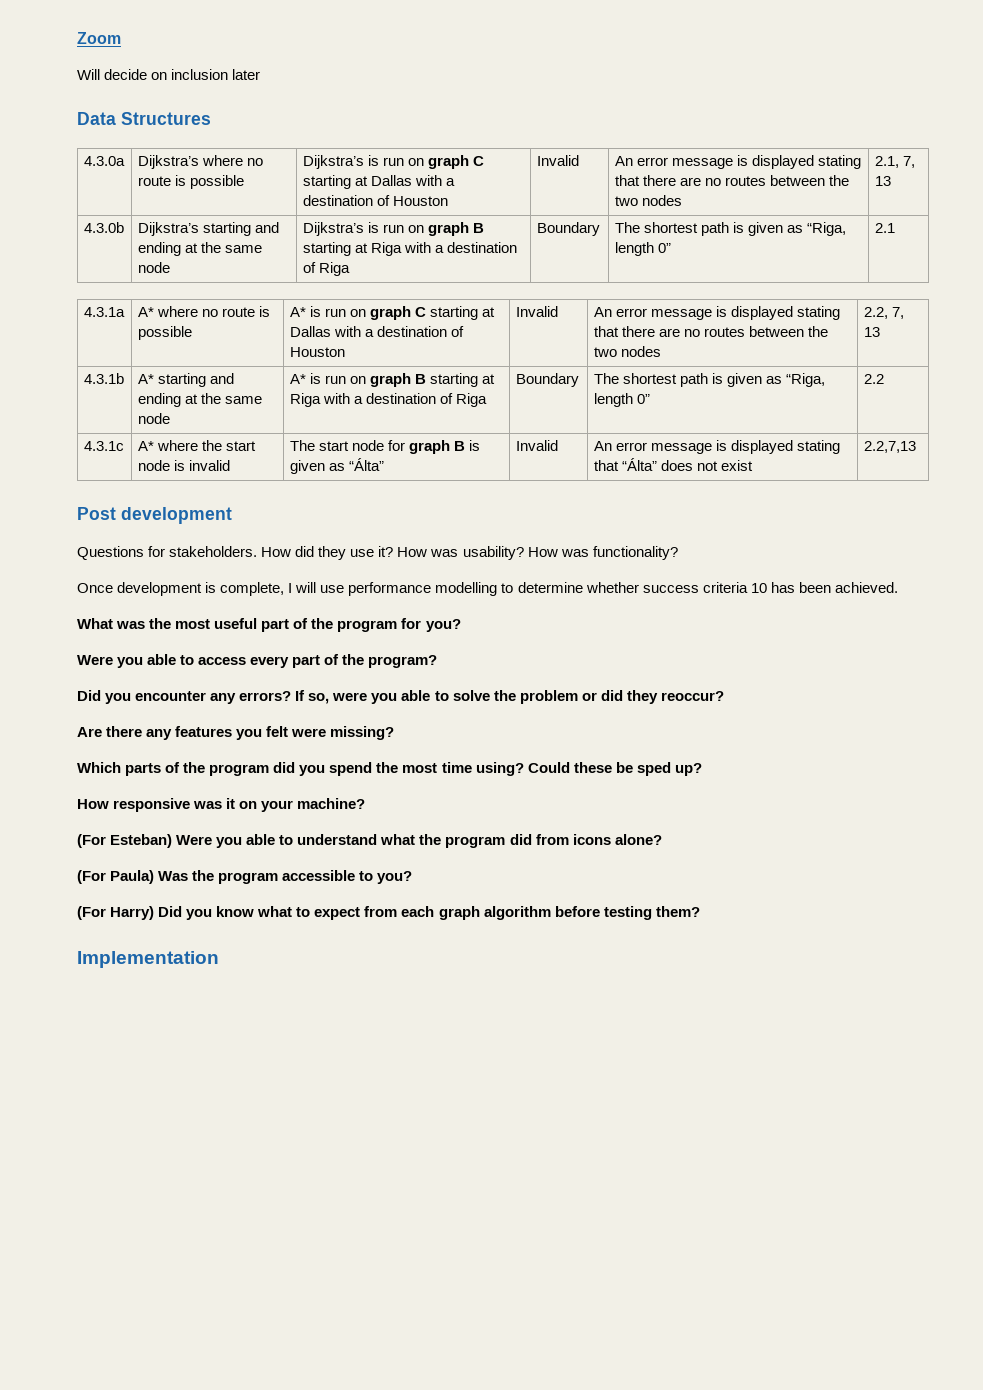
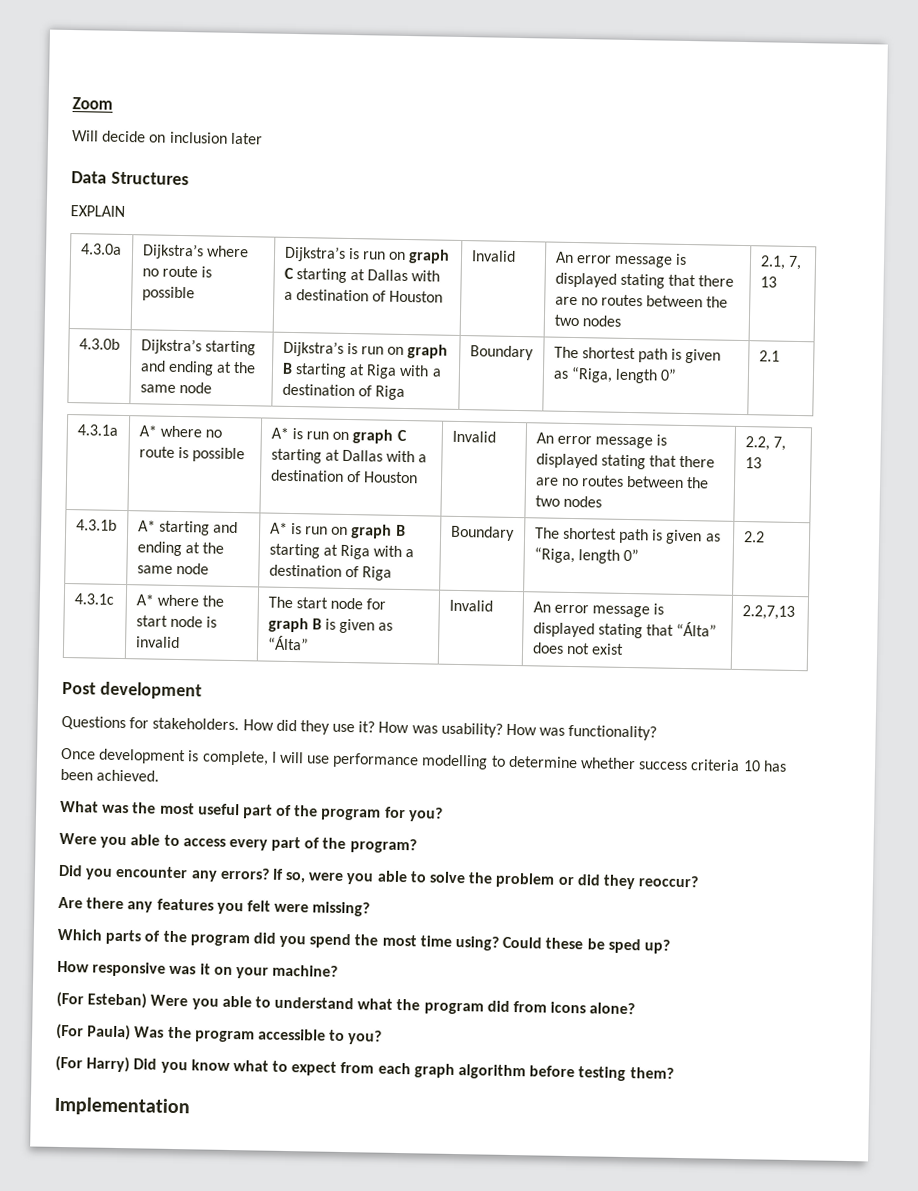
(211, 118) none -> [70,205,125,217] // EXPLAIN

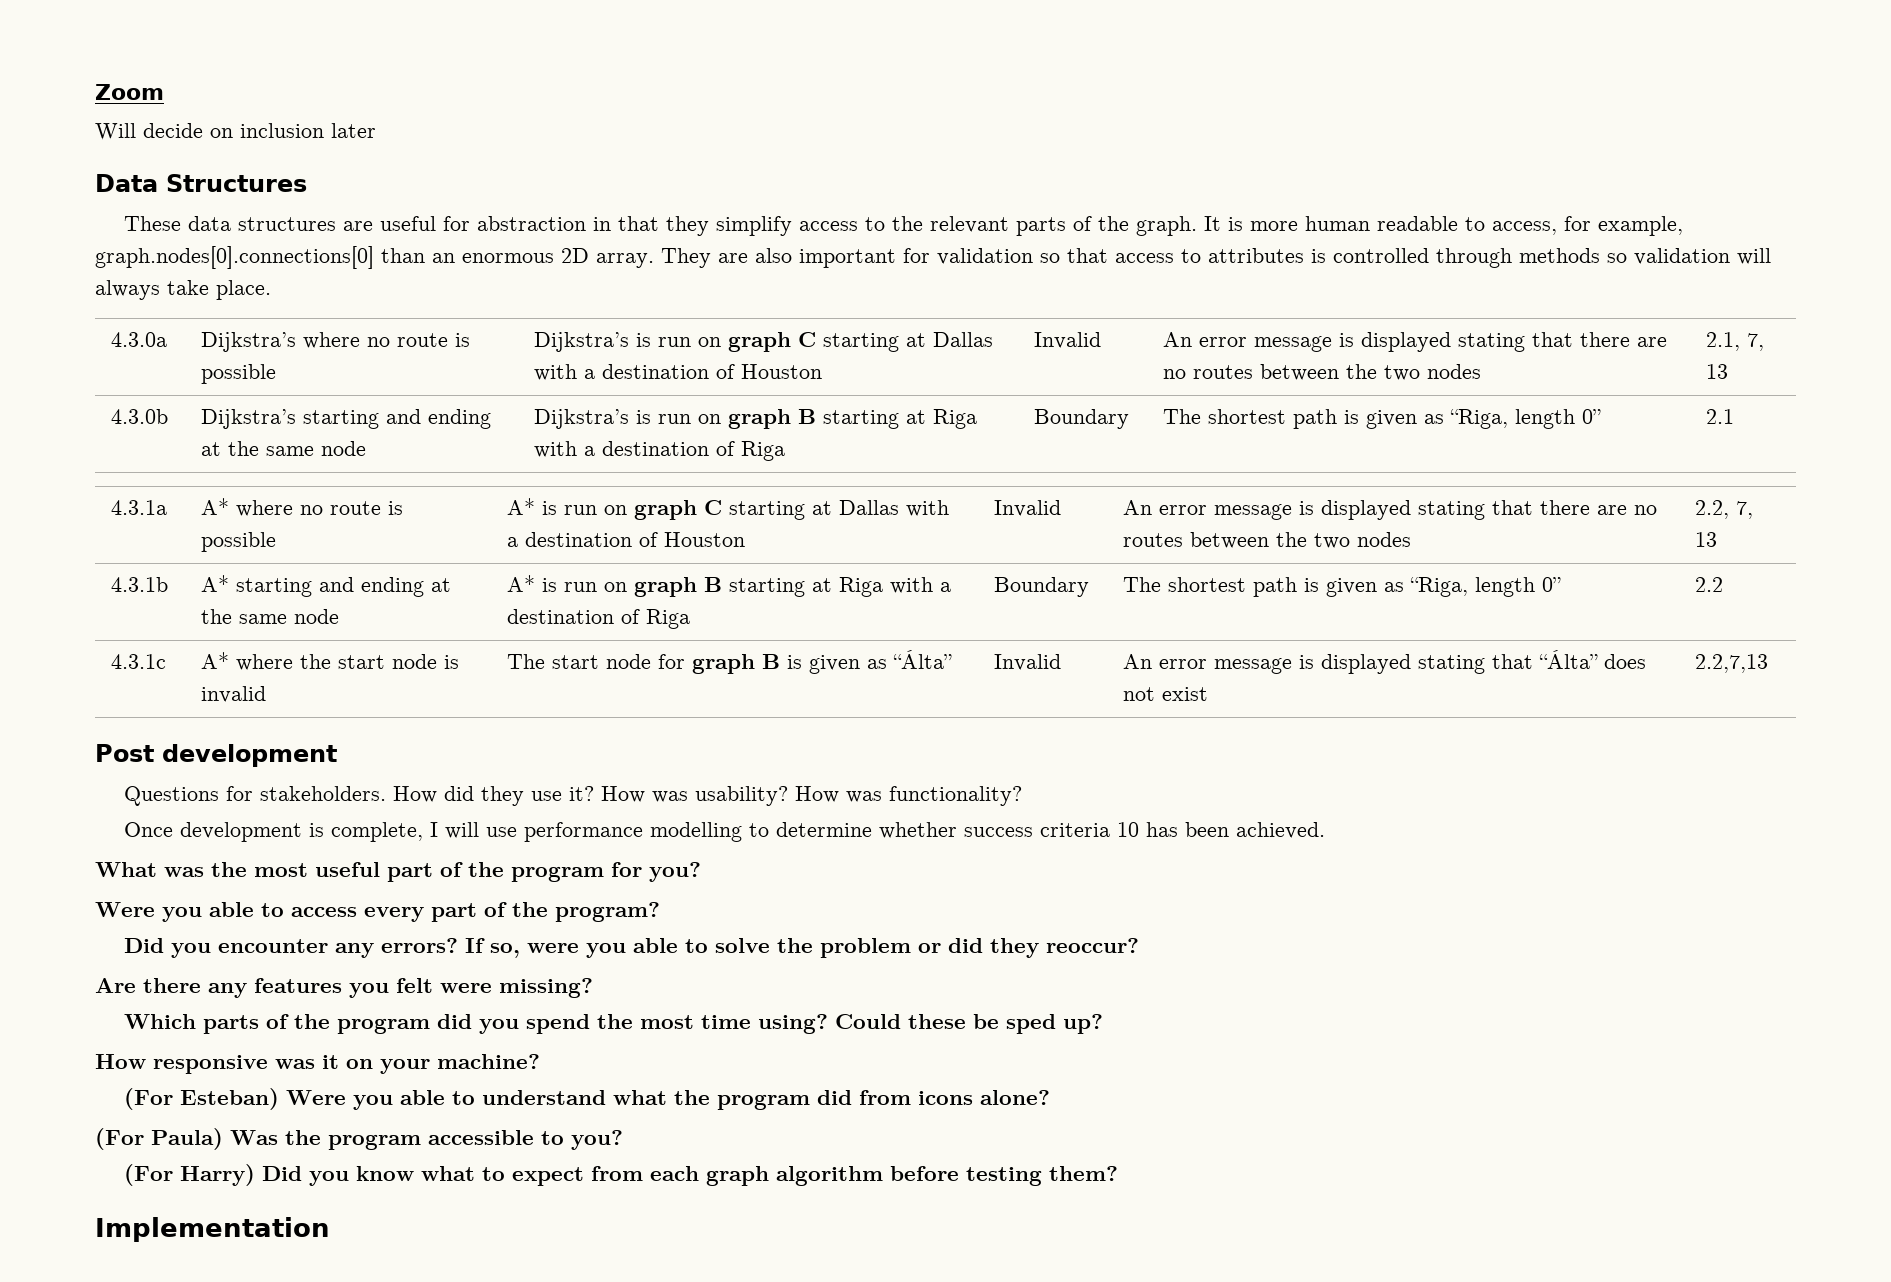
[70,205,125,217] EXPLAIN -> [124,216,1684,236] [95,246,1771,269] [95,280,271,300] These data structures are useful for abstraction in that they simplify access to the relevant parts of the graph. It is more human readable to access, for example, graph.nodes[0].connections[0] than an enormous 2D array. They are also important for validation so that access to attributes is controlled through methods so validation will always take place.

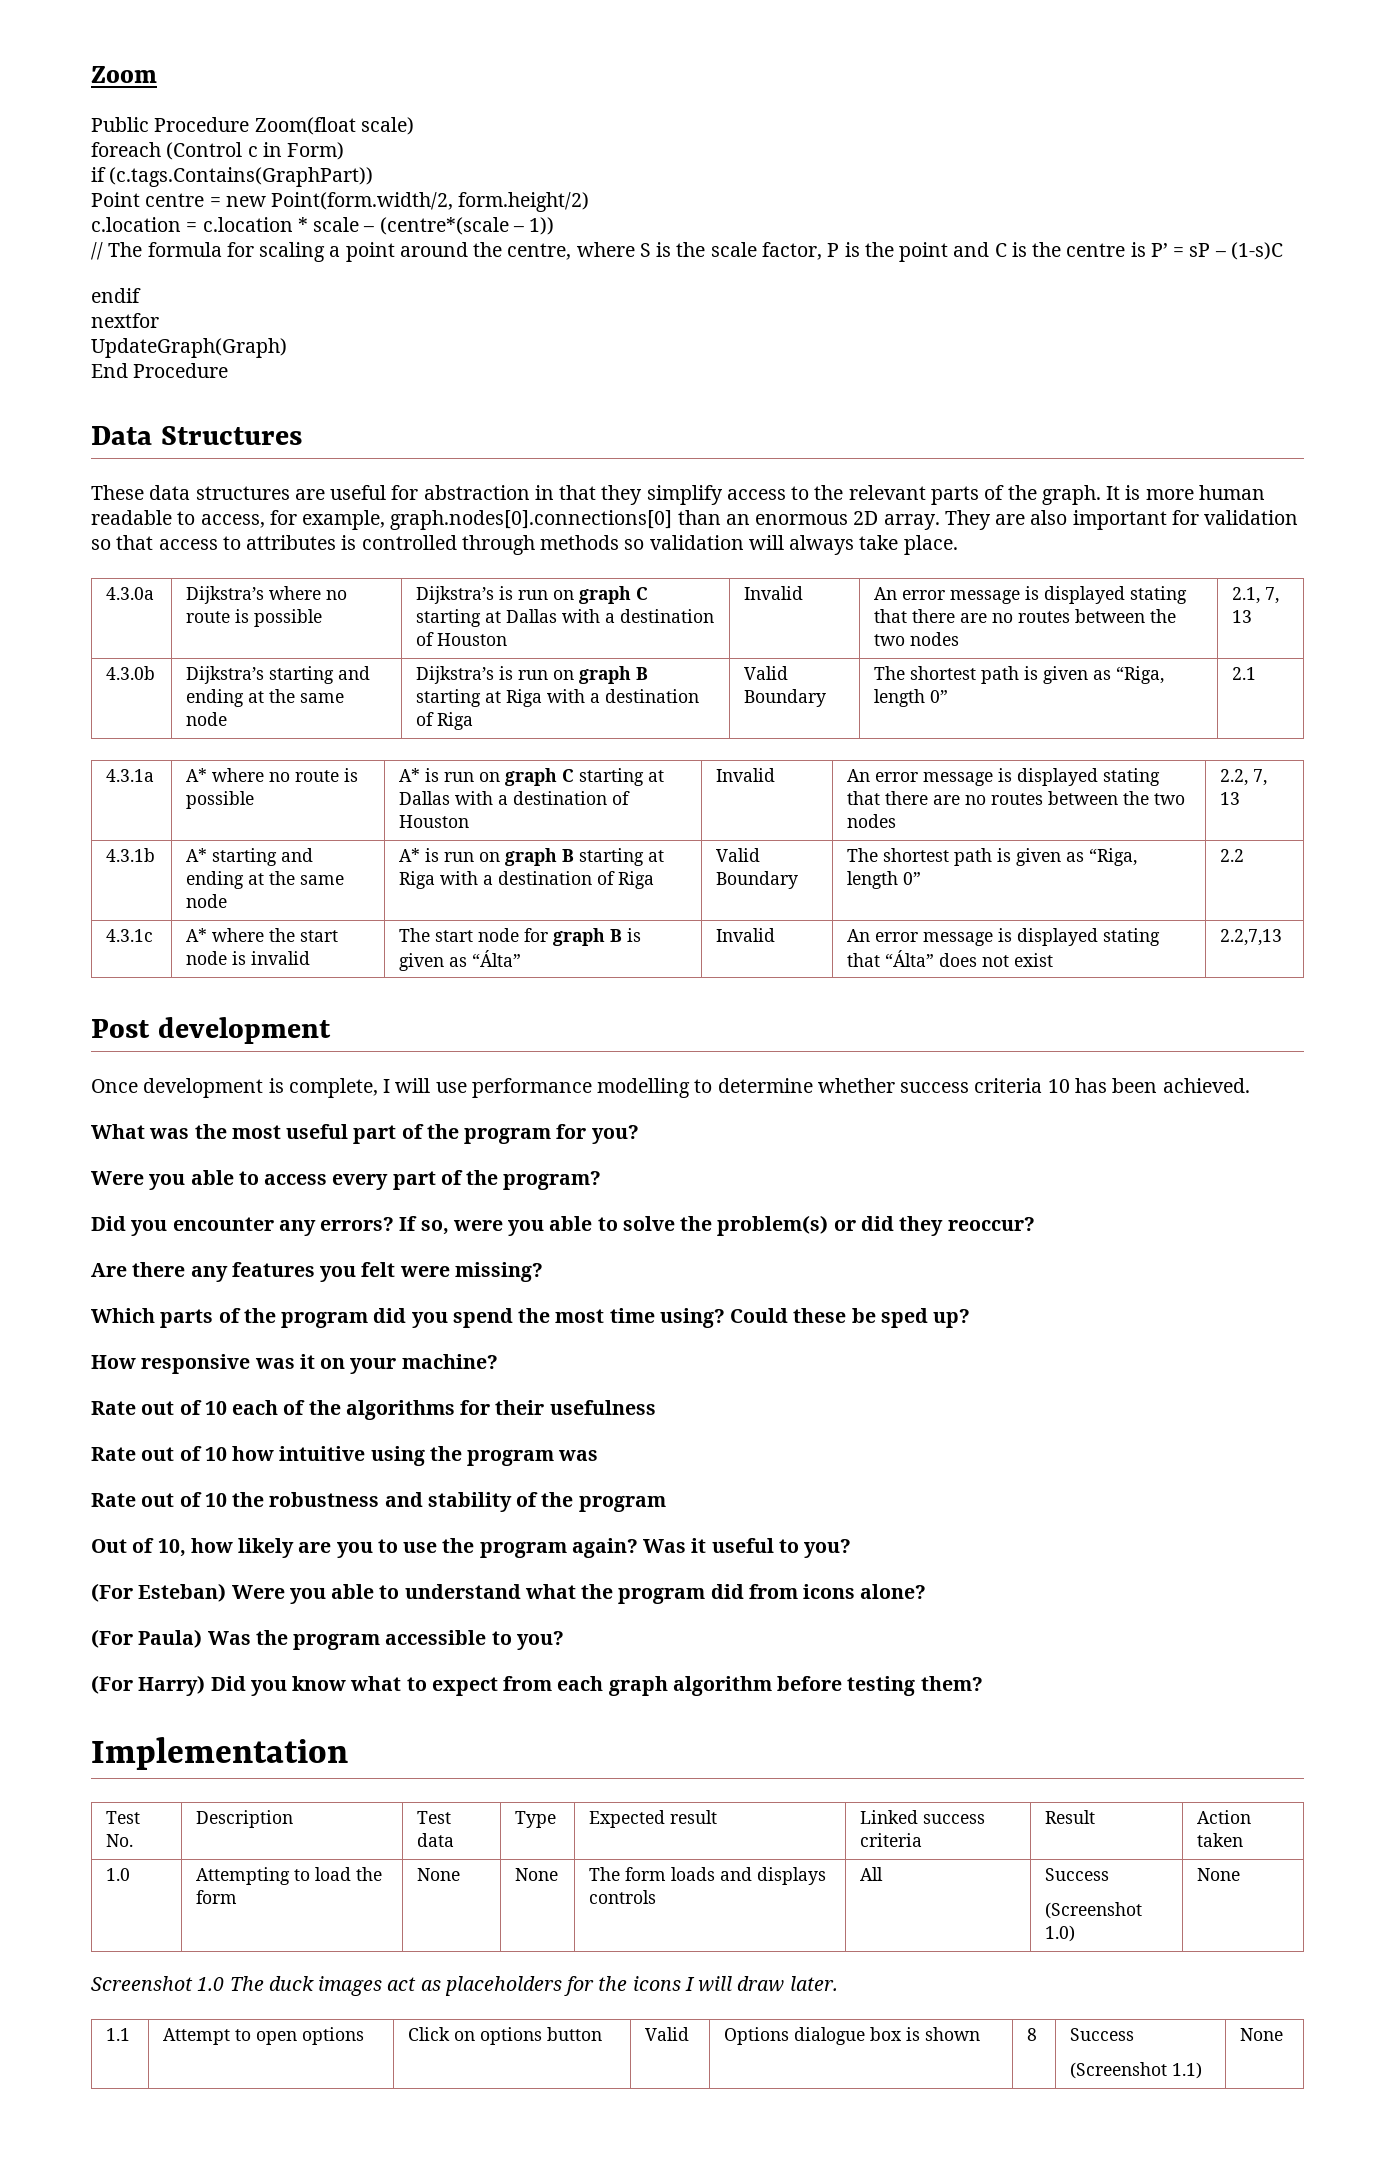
[95,123,376,140] Will decide on inclusion later -> [91,117,414,135] [91,142,345,160] [91,167,374,187] [91,192,590,212] [91,217,555,235] [91,242,1283,262] [91,288,141,303] [91,313,159,328] [91,338,287,358] [91,363,229,378] Public Procedure Zoom(float scale) // foreach (Control c in Form) // if (c.tags.Contains(GraphPart)) // Point centre = new Point(form.width/2, form.height/2) // c.location = c.location * scale – (centre*(scale – 1)) // // The formula for scaling a point around the centre, where S is the scale factor, P is the point and C is the centre is P’ = sP – (1-s)C // endif // nextfor // UpdateGraph(Graph) // End Procedure
(786, 451) none -> [744,666,789,680] Valid
(691, 619) none -> [716,848,761,862] Valid
[124,786,1023,806] // Questions for stakeholders. How did they use it? How was usability? How was functionality? -> (331, 1030) none
[820,938,912,958] problem -> [717,1215,829,1236] problem(s)
(540, 1061) none -> [91,1400,656,1420] [91,1446,599,1466] [91,1492,666,1512] [91,1538,852,1558] // Rate out of 10 each of the algorithms for their usefulness // Rate out of 10 how intuitive using the program was // Rate out of 10 the robustness and stability of the program // Out of 10, how likely are you to use the program again? Was it useful to you?
(330, 1229) none -> [106,1811,141,1824] [106,1834,134,1847] [196,1810,294,1828] [417,1811,452,1824] [417,1833,455,1847] [515,1811,557,1828] [589,1810,718,1828] [860,1810,986,1824] [860,1833,923,1847] [1045,1810,1096,1824] [1197,1810,1252,1824] [1197,1833,1244,1847] [106,1868,131,1881] [196,1867,383,1885] [196,1890,238,1904] [417,1868,461,1881] [515,1868,559,1881] [589,1867,827,1885] [589,1890,657,1904] [860,1867,884,1881] [1045,1868,1110,1881] [1045,1902,1143,1919] [1045,1925,1076,1942] [1197,1868,1241,1881] [91,1976,838,1996] [106,2028,131,2041] [163,2027,365,2045] [408,2027,603,2045] [645,2027,690,2041] [724,2027,981,2045] [1027,2028,1038,2041] [1070,2028,1135,2041] [1070,2062,1203,2079] [1240,2028,1284,2041] // Test No. | Description | Test data | Type | Expected result | Linked success criteria | Result | Action taken // 1.0 | Attempting to load the form | None | None | The form loads and displays controls | All | Success // (Screenshot 1.0) | None // Screenshot 1.0 The duck images act as placeholders for the icons I will draw later. // 1.1 | Attempt to open options | Click on options button | Valid | Options dialogue box is shown | 8 | Success // (Screenshot 1.1) | None

